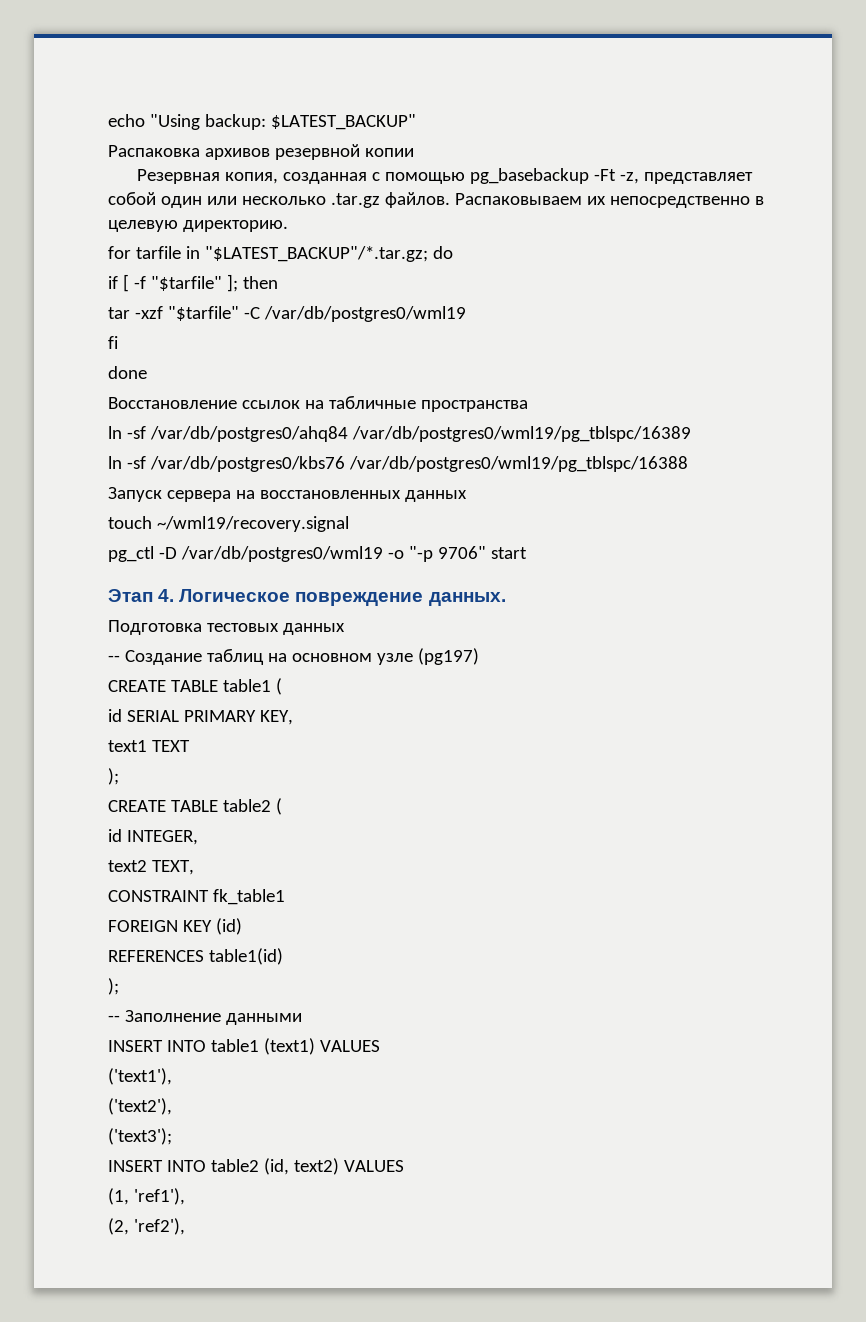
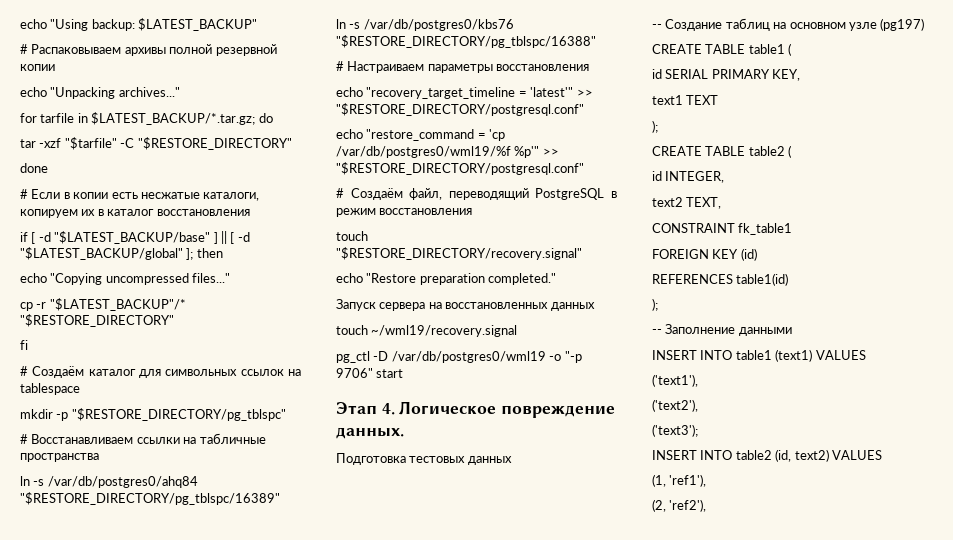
[108,144,414,160] [137,168,754,184] [108,192,764,208] [108,220,288,232] Распаковка архивов резервной копии // Резервная копия, созданная с помощью pg_basebackup -Ft -z, представляет собой один или несколько .tar.gz файлов. Распаковываем их непосредственно в целевую директорию. -> [20,44,277,56] [20,64,55,71] [20,87,180,99] # Распаковываем архивы полной резервной копии // echo "Unpacking archives..."
[204,246,428,262] "$LATEST_BACKUP"/*.tar.gz; -> [91,112,256,125] $LATEST_BACKUP/*.tar.gz;
[108,274,278,292] [108,306,466,322] [108,336,118,349] [108,366,147,379] [108,396,528,412] [108,426,691,442] [108,456,688,472] if [ -f "$tarfile" ]; then // tar -xzf "$tarfile" -C /var/db/postgres0/wml19 // fi // done // Восстановление ссылок на табличные пространства // ln -sf /var/db/postgres0/ahq84 /var/db/postgres0/wml19/pg_tblspc/16389 // ln -sf /var/db/postgres0/kbs76 /var/db/postgres0/wml19/pg_tblspc/16388 -> [20,137,292,150] [20,163,48,173] [20,189,260,201] [20,209,250,218] [20,231,250,244] [20,247,223,260] [20,273,231,285] [20,298,186,311] [20,314,174,327] [20,340,28,350] [20,366,301,378] [20,383,80,395] [20,408,286,421] [20,433,266,444] [20,453,99,462] [20,476,198,488] [20,492,280,505] [336,19,514,31] [336,35,596,48] [336,61,590,73] [336,87,593,99] [336,103,584,116] [336,129,506,141] [336,146,559,158] [336,162,584,175] [336,188,617,200] [336,208,473,217] [336,231,368,241] [336,247,582,260] [336,273,557,285] tar -xzf "$tarfile" -C "$RESTORE_DIRECTORY" // done // # Если в копии есть несжатые каталоги, копируем их в каталог восстановления // if [ -d "$LATEST_BACKUP/base" ] || [ -d "$LATEST_BACKUP/global" ]; then // echo "Copying uncompressed files..." // cp -r "$LATEST_BACKUP"/* "$RESTORE_DIRECTORY" // fi // # Создаём каталог для символьных ссылок на tablespace // mkdir -p "$RESTORE_DIRECTORY/pg_tblspc" // # Восстанавливаем ссылки на табличные пространства // ln -s /var/db/postgres0/ahq84 "$RESTORE_DIRECTORY/pg_tblspc/16389" // ln -s /var/db/postgres0/kbs76 "$RESTORE_DIRECTORY/pg_tblspc/16388" // # Настраиваем параметры восстановления // echo "recovery_target_timeline = 'latest'" >> "$RESTORE_DIRECTORY/postgresql.conf" // echo "restore_command = 'cp /var/db/postgres0/wml19/%f %p'" >> "$RESTORE_DIRECTORY/postgresql.conf" // # Создаём файл, переводящий PostgreSQL в режим восстановления // touch "$RESTORE_DIRECTORY/recovery.signal" // echo "Restore preparation completed."

